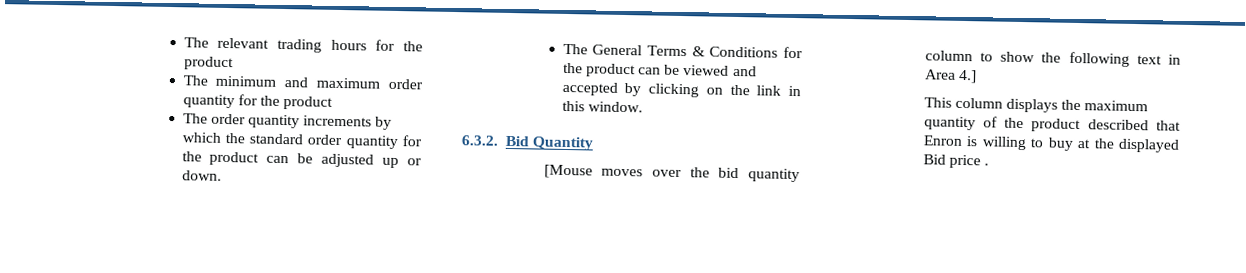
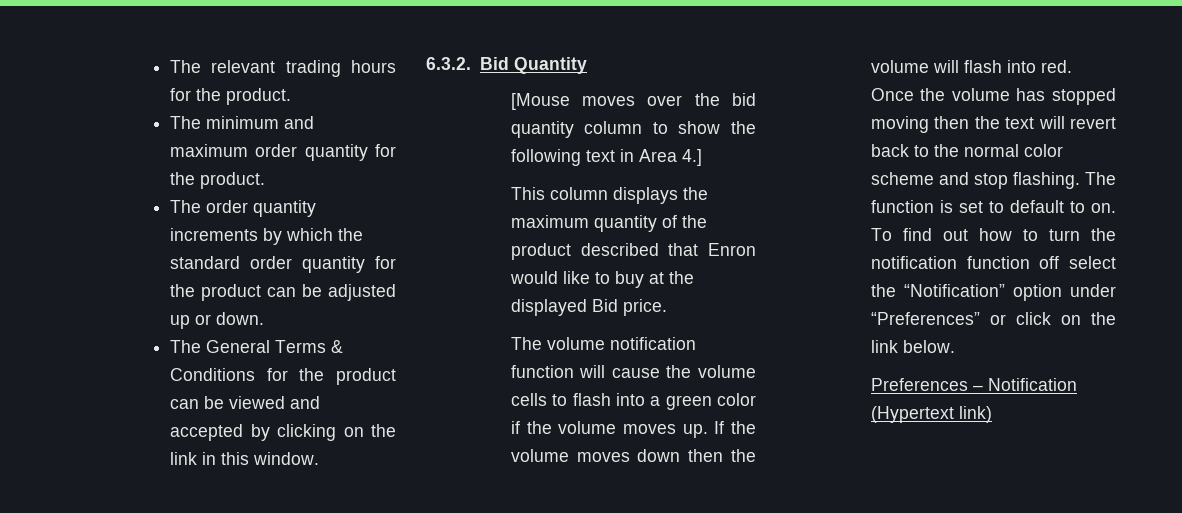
[183,56,234,71] product -> [226,88,292,105] product.
[283,96,334,110] product -> [200,172,266,189] product.
[966,136,1027,151] is willing -> [509,271,590,284] would like
[948,154,989,169] price . -> [622,299,667,316] [510,337,696,350] [510,365,756,378] [510,393,756,410] [510,421,756,438] [510,449,756,462] [870,60,1072,73] [870,88,1116,105] [870,116,1116,133] [870,144,1063,157] [870,172,1116,189] [870,200,1116,213] [870,228,1116,241] [870,256,1116,269] [870,284,1116,301] [870,312,1116,325] [870,340,955,353] [870,378,1077,391] [870,406,992,423] price. // The volume notification function will cause the volume cells to flash into a green color if the volume moves up. If the volume moves down then the volume will flash into red. Once the volume has stopped moving then the text will revert back to the normal color scheme and stop flashing. The function is set to default to on. To find out how to turn the notification function off select the “Notification” option under “Preferences” or click on the link below. // Preferences – Notification (Hypertext link)

